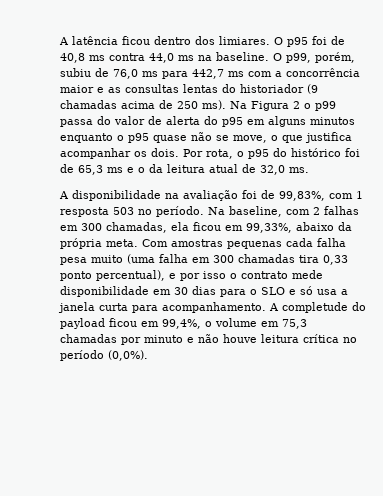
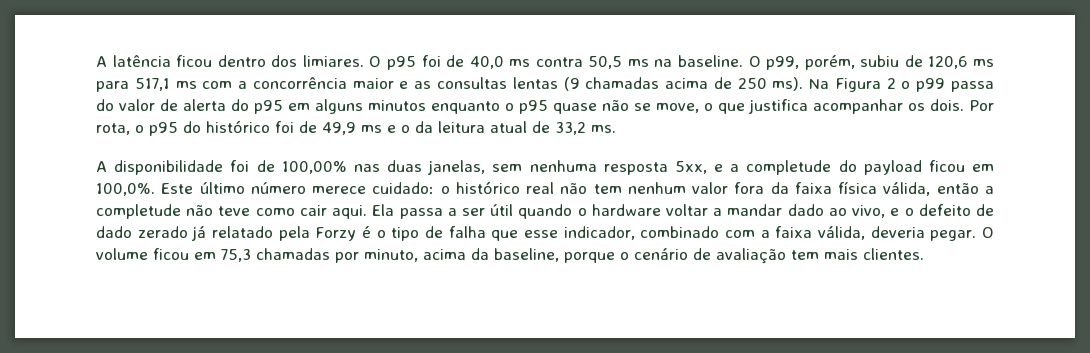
[60,53,85,63] 40,8 -> [469,56,504,69] 40,0
[149,53,174,63] 44,0 -> [588,56,623,69] 50,5
[113,69,138,79] 76,0 -> [928,56,968,69] 120,6
[192,69,224,79] 442,7 -> [134,78,170,91] 517,1
[222,84,304,93] do historiador -> (558, 83) none
[78,165,103,175] 65,3 -> [322,122,356,135] 49,9
[260,165,285,175] 32,0 -> [555,122,586,135] 33,2
[165,190,363,201] [60,206,359,217] [60,222,352,233] [60,238,346,249] [60,254,348,265] [60,270,323,281] [60,286,348,297] [58,302,279,313] na avaliação foi de 99,83%, com 1 resposta 503 no período. Na baseline, com 2 falhas em 300 chamadas, ela ficou em 99,33%, abaixo da própria meta. Com amostras pequenas cada falha pesa muito (uma falha em 300 chamadas tira 0,33 ponto percentual), e por isso o contrato mede disponibilidade em 30 dias para o SLO e só usa a janela curta para acompanhamento. A -> [230,160,740,175] foi de 100,00% nas duas janelas, sem nenhuma resposta 5xx, e a
[162,318,307,329] [60,334,357,345] [60,350,148,361] 99,4%, o volume em 75,3 chamadas por minuto e não houve leitura crítica no período (0,0%). -> [96,181,995,196] [96,204,995,219] [96,226,994,241] [96,248,924,264] 100,0%. Este último número merece cuidado: o histórico real não tem nenhum valor fora da faixa física válida, então a completude não teve como cair aqui. Ela passa a ser útil quando o hardware voltar a mandar dado ao vivo, e o defeito de dado zerado já relatado pela Forzy é o tipo de falha que esse indicador, combinado com a faixa válida, deveria pegar. O volume ficou em 75,3 chamadas por minuto, acima da baseline, porque o cenário de avaliação tem mais clientes.

